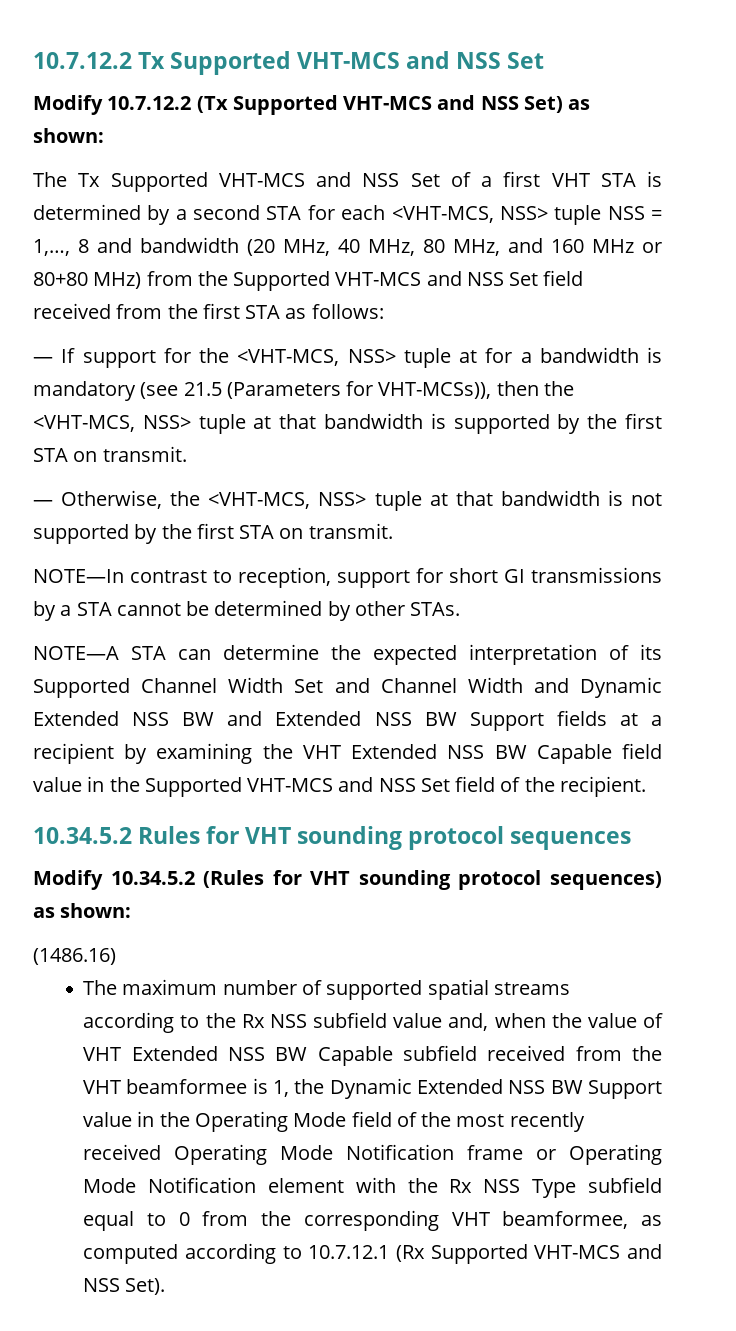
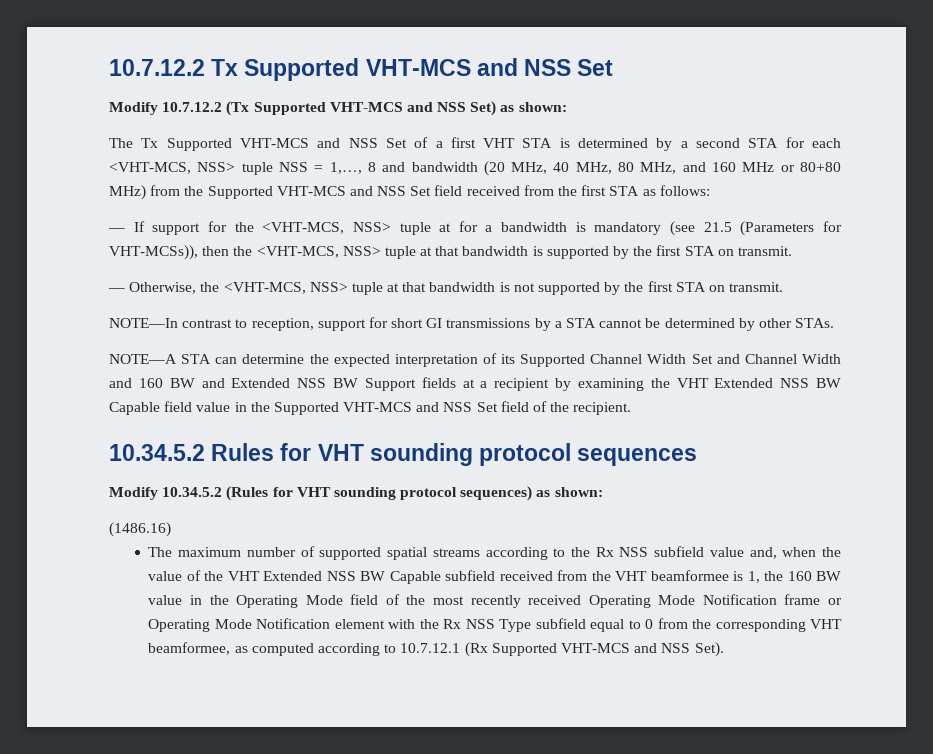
[580,677,662,698] [33,711,170,726] Dynamic Extended NSS -> [138,378,163,388] 160
(664, 1020) none -> [204,571,224,581] the
[329,1078,663,1099] Dynamic Extended NSS BW Support -> [787,571,841,581] 160 BW

